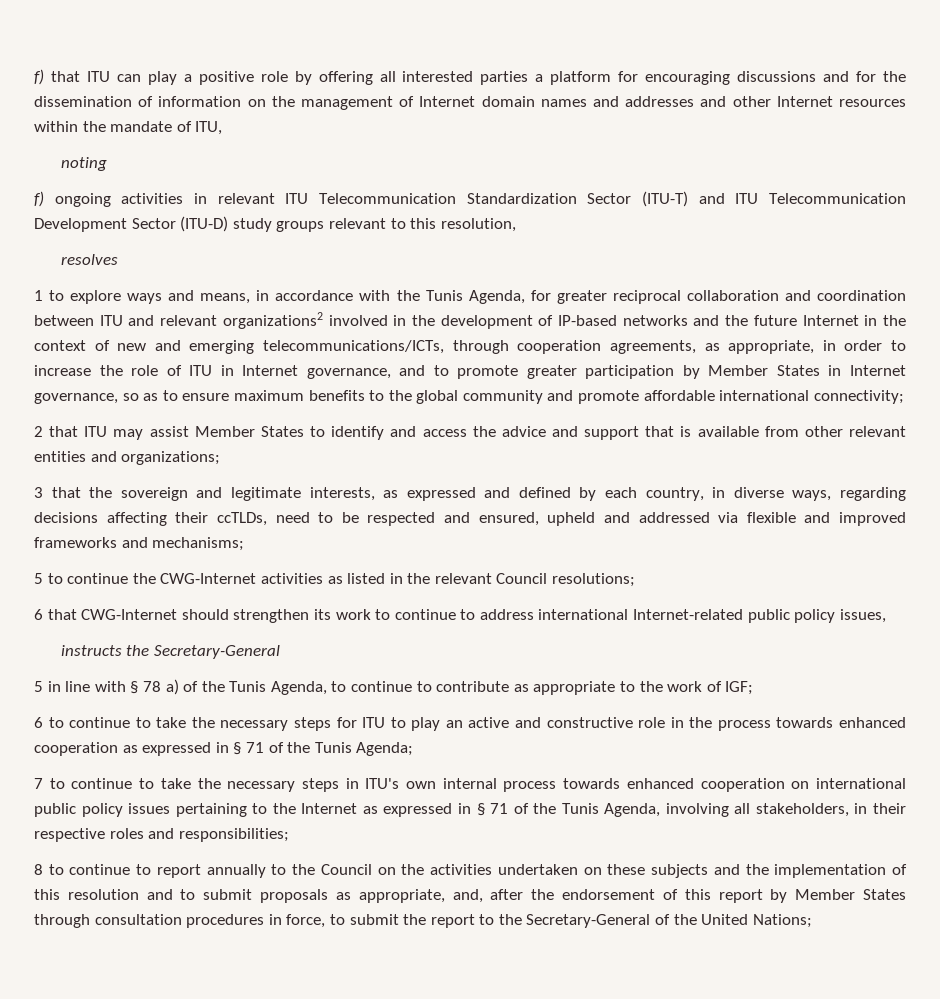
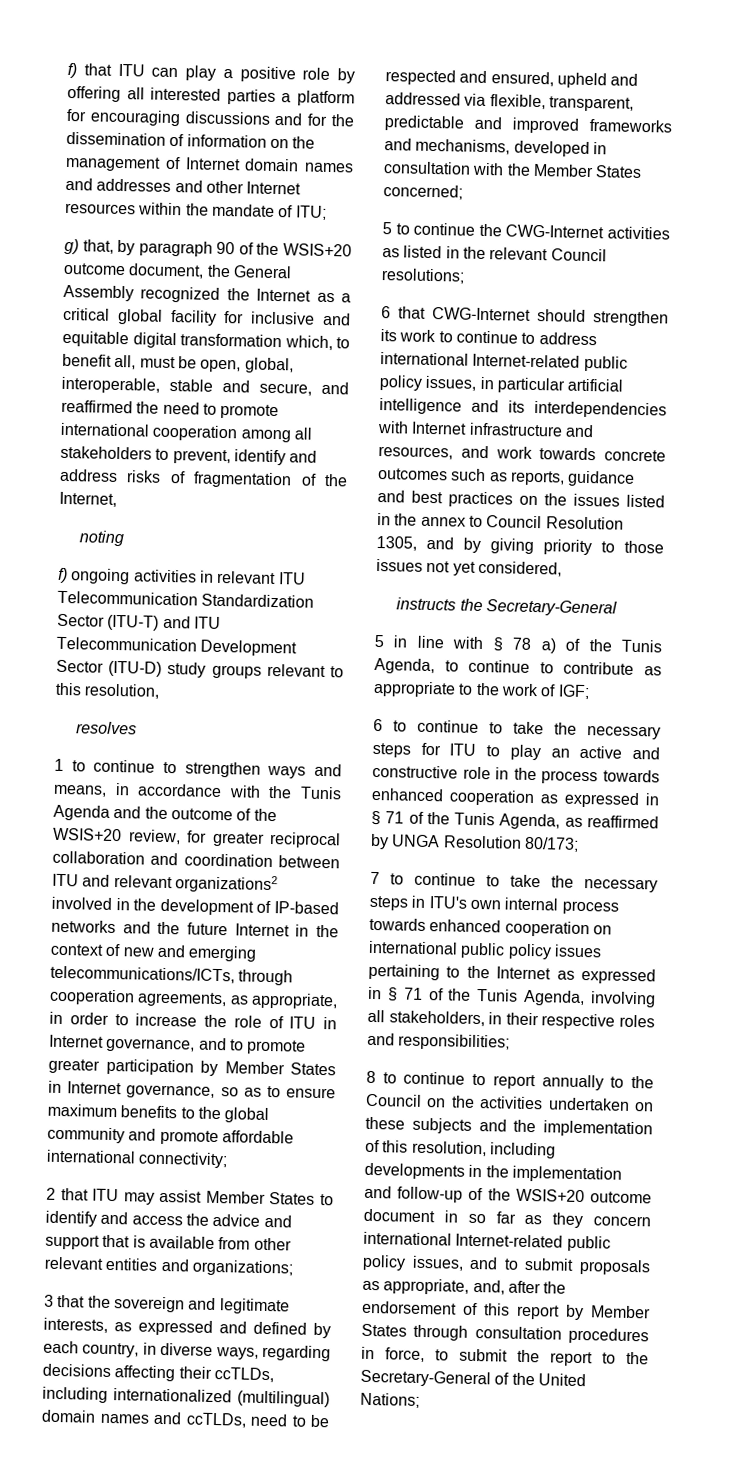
[195,121,223,135] ITU, -> [294,205,327,220] [64,238,353,257] [63,262,292,279] [63,284,351,303] [63,307,351,326] [62,330,350,351] [62,353,294,374] [61,376,349,396] [61,399,280,420] [60,422,312,443] [60,445,318,466] [59,468,348,489] [59,491,117,507] ITU; // g) that, by paragraph 90 of the WSIS+20 outcome document, the General Assembly recognized the Internet as a critical global facility for inclusive and equitable digital transformation which, to benefit all, must be open, global, interoperable, stable and secure, and reaffirmed the need to promote international cooperation among all stakeholders to prevent, identify and address risks of fragmentation of the Internet,
[70,290,122,304] explore -> [93,759,261,778] continue to strengthen
[468,290,525,304] Agenda, -> [53,804,277,822] [53,827,181,845] Agenda and the outcome of the WSIS+20 review,
(267, 519) none -> [42,1386,330,1408] [41,1409,247,1428] including internationalized (multilingual) domain names and ccTLDs,
[746,512,796,523] flexible -> [489,94,634,112] [384,115,464,132] flexible, transparent, predictable
[152,537,245,551] mechanisms; -> [415,138,607,157] [383,161,643,178] [383,184,463,200] mechanisms, developed in consultation with the Member States concerned;
(886, 616) none -> [479,376,624,394] [379,398,667,419] [377,420,594,438] [378,445,666,462] [378,467,636,487] [377,489,665,508] [377,512,624,530] [376,535,664,556] [376,558,562,577] in particular artificial intelligence and its interdependencies with Internet infrastructure and resources, and work towards concrete outcomes such as reports, guidance and best practices on the issues listed in the annex to Council Resolution 1305, and by giving priority to those issues not yet considered,
[356,742,414,756] Agenda; -> [499,813,659,830] [370,833,579,852] Agenda, as reaffirmed by UNGA Resolution 80/173;
[67,889,139,900] resolution -> [411,1140,556,1159] [364,1162,622,1183] [364,1185,652,1204] [363,1208,651,1229] [363,1231,611,1252] [362,1254,464,1271] resolution, including developments in the implementation and follow-up of the WSIS+20 outcome document in so far as they concern international Internet-related public policy issues,

